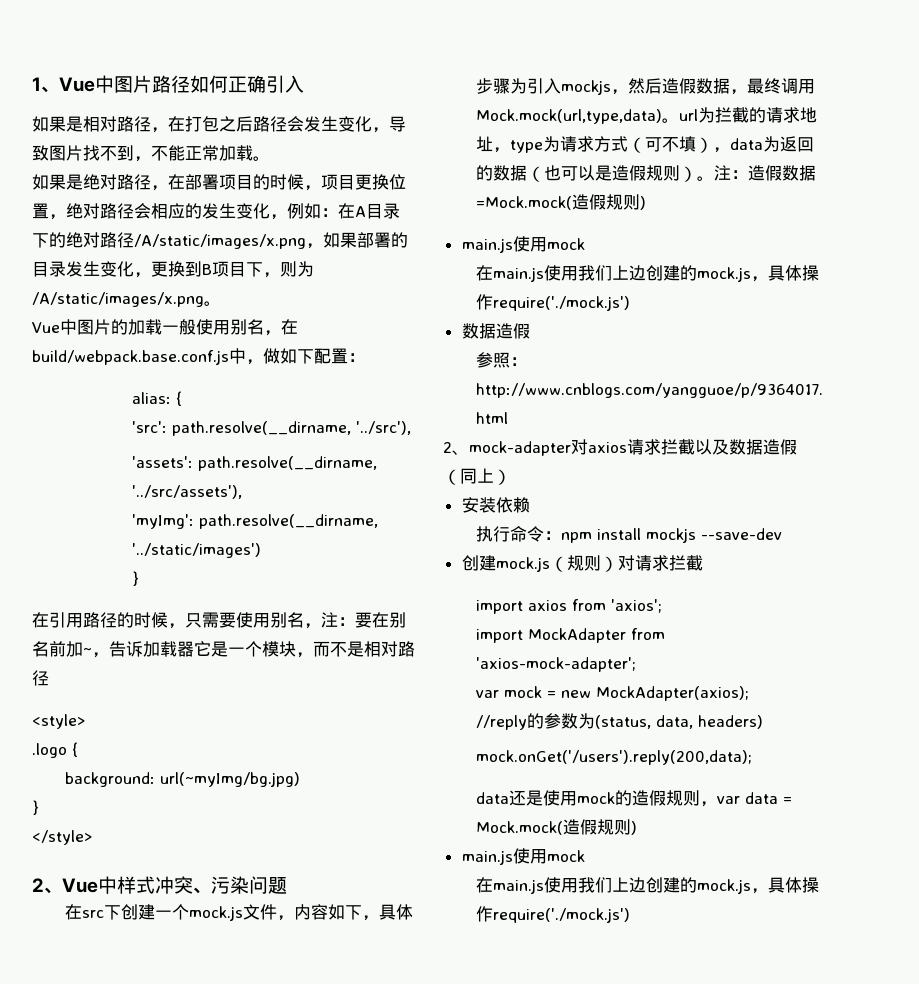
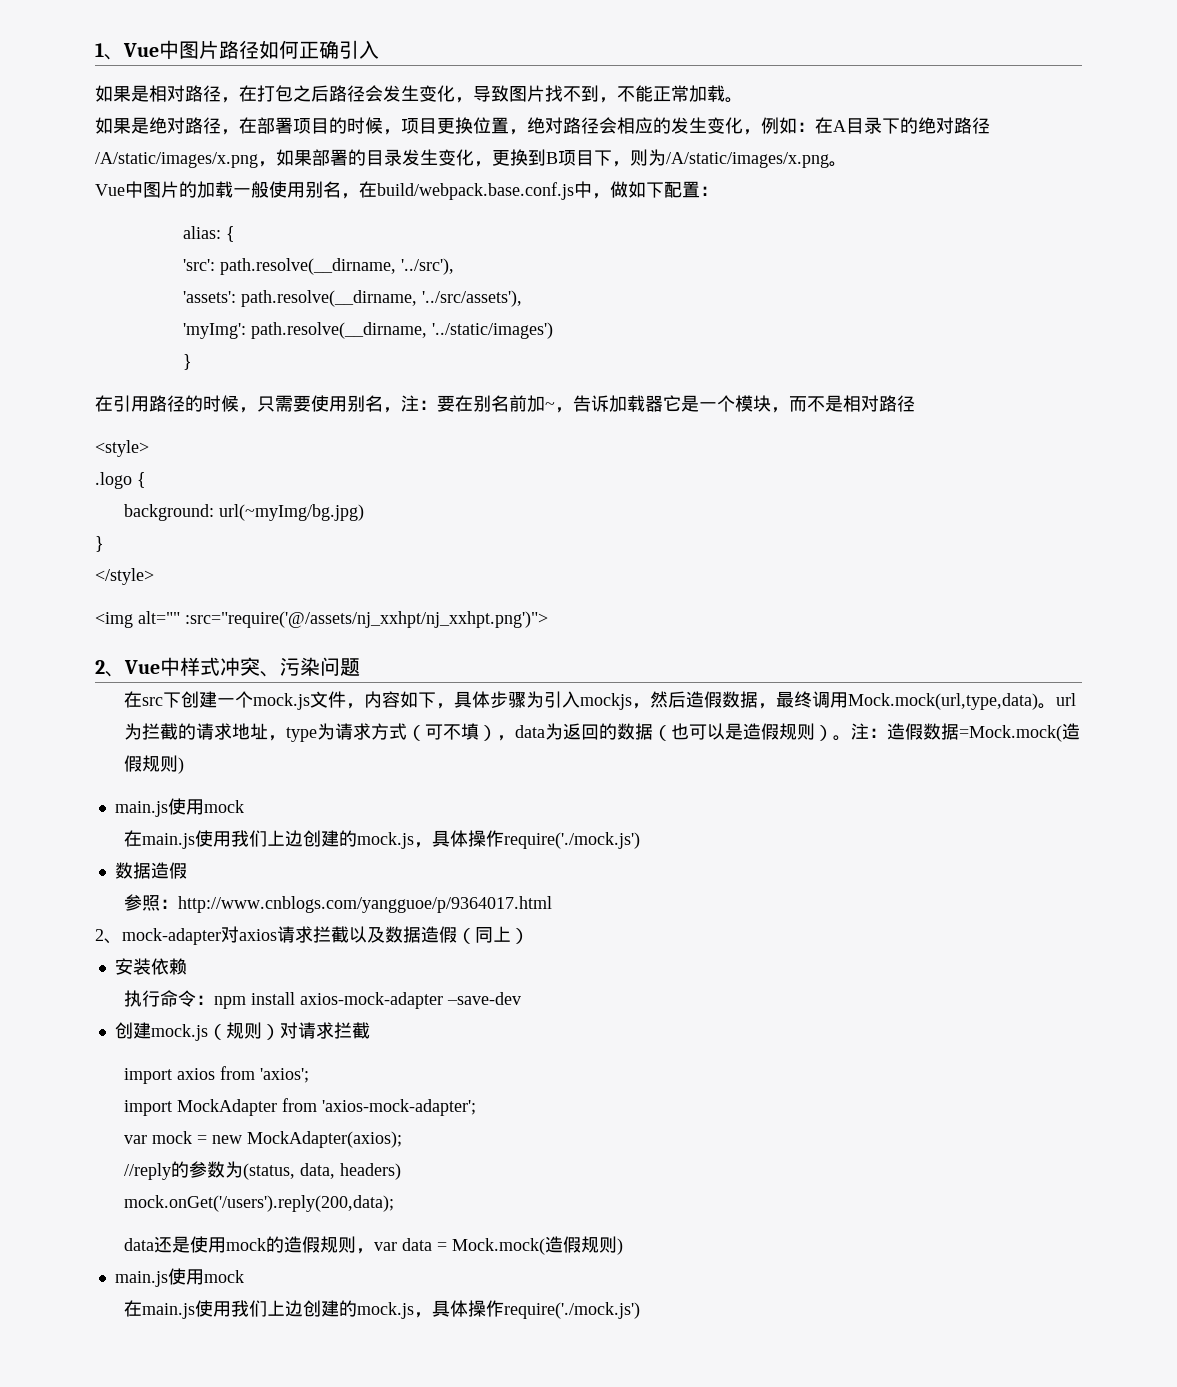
(92, 837) none -> [95,611,548,628] // <img alt="" :src="require('@/assets/nj_xxhpt/nj_xxhpt.png')">
[646,528,783,543] mockjs --save-dev -> [300,992,522,1009] axios-mock-adapter –save-dev

